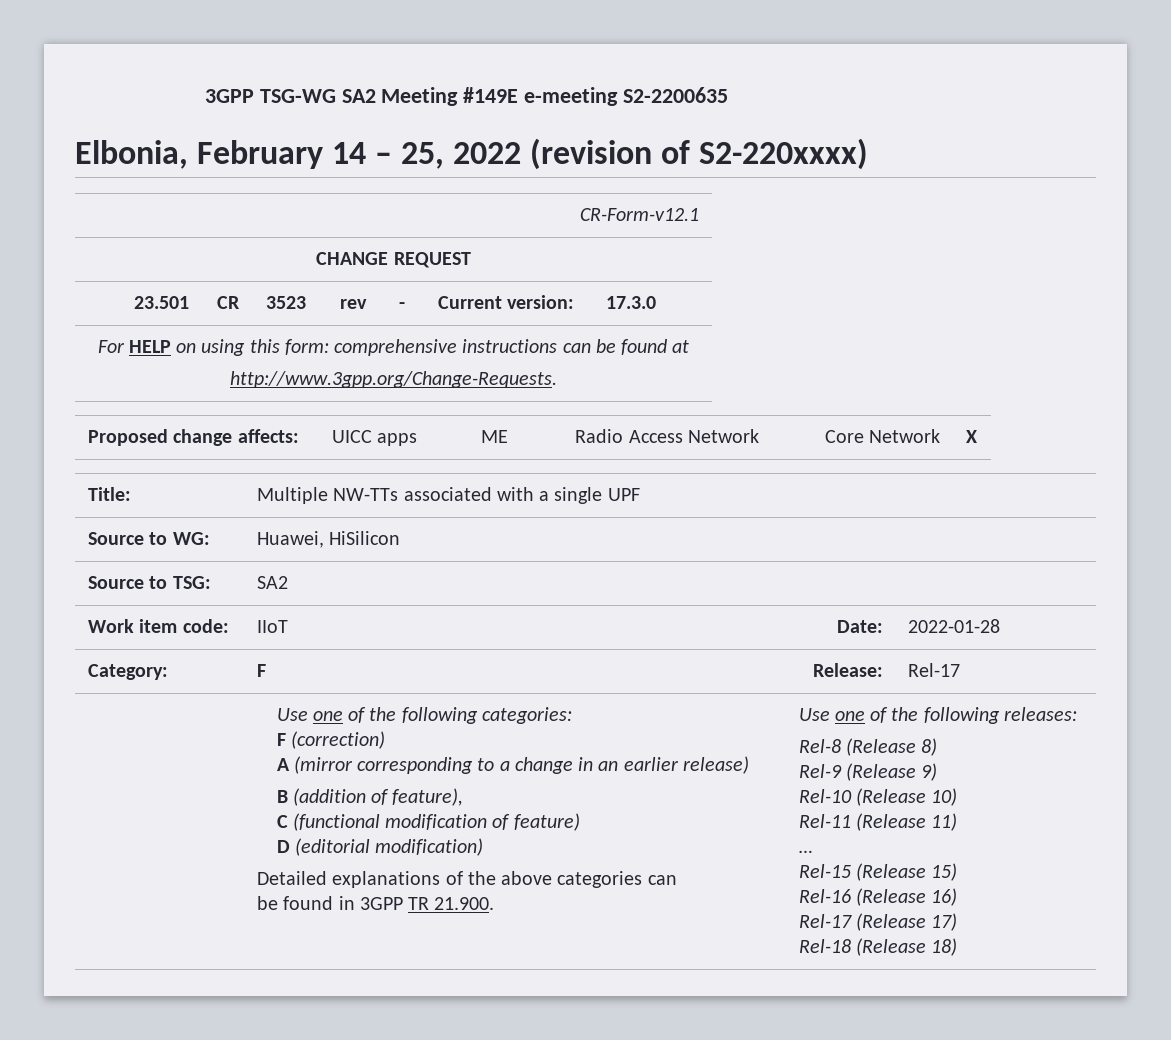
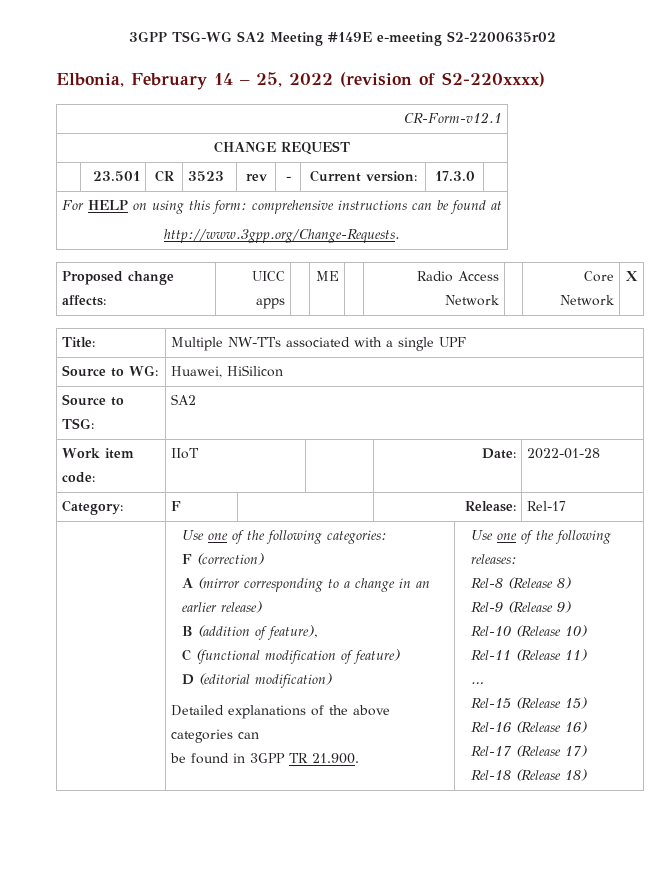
[622,87,728,103] S2-2200635 -> [447,31,557,43] S2-2200635r02

